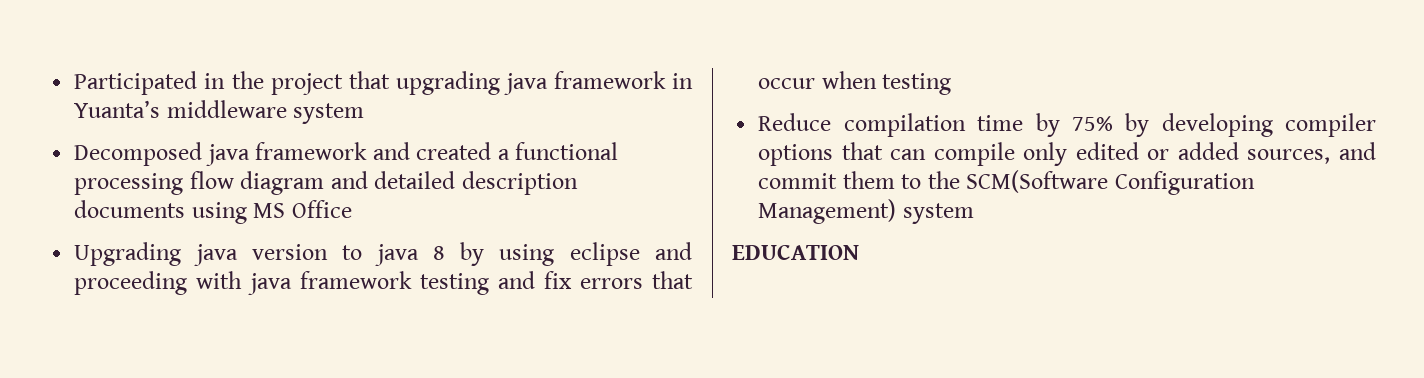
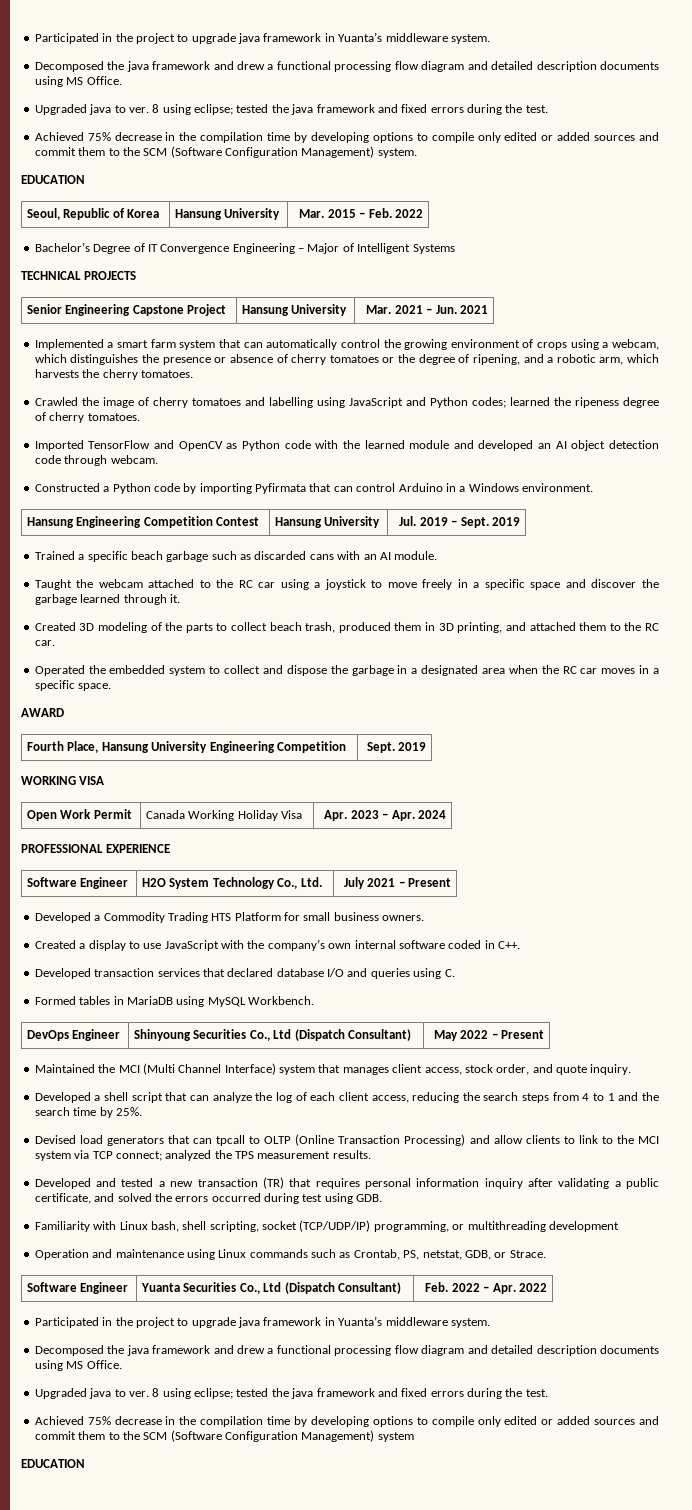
[74,71,693,95] [74,100,365,124] [74,142,492,166] Participated in the project that upgrading java framework in Yuanta’s middleware system // Decomposed java framework and created -> [34,32,490,44] [34,61,265,72] Participated in the project to upgrade java framework in Yuanta’s middleware system. // Decomposed the java framework and drew
[291,200,352,218] [74,242,692,266] [74,271,693,295] [758,71,952,95] [758,113,1376,137] [758,142,1376,166] [758,170,1109,193] Office // Upgrading java version to java 8 by using eclipse and proceeding with java framework testing and fix errors that occur when testing // Reduce compilation time by 75% by developing compiler options that can compile only edited or added sources, and commit them to the SCM(Software -> [86,76,122,85] [34,104,548,115] [34,132,659,143] [34,146,417,158] [21,175,85,184] [27,208,160,220] [175,208,281,220] [299,208,423,218] [34,242,455,254] [21,271,137,280] [27,304,227,316] [242,304,348,316] [366,305,488,314] [34,339,659,350] [34,354,659,365] [34,369,193,380] [34,397,659,408] [34,412,140,423] [34,440,659,451] [34,455,158,466] [34,483,593,494] [27,516,260,528] [275,516,381,528] [399,516,520,528] [34,551,438,562] [34,579,659,590] [34,594,180,605] [34,622,659,633] [34,640,55,646] [34,665,659,676] [34,680,112,691] [21,708,64,717] [27,741,346,753] [366,742,426,753] [21,776,105,785] [27,809,132,821] [146,810,303,821] [324,810,446,821] [21,844,171,853] [27,877,129,889] [142,877,322,889] [343,877,451,889] [34,912,425,923] [34,939,520,951] [34,968,455,979] [34,996,314,1007] [27,1029,121,1041] [134,1029,411,1041] [433,1030,544,1041] [34,1063,632,1075] [34,1092,659,1103] [34,1107,142,1118] [34,1134,660,1146] [34,1150,371,1161] [34,1177,660,1189] [34,1193,383,1204] [34,1220,619,1232] [34,1249,546,1260] [27,1282,129,1294] [141,1282,401,1294] [425,1282,547,1294] [34,1316,490,1328] [34,1345,659,1356] [34,1360,122,1371] [34,1388,548,1399] [34,1416,659,1427] [34,1430,222,1442] Office. // Upgraded java to ver. 8 using eclipse; tested the java framework and fixed errors during the test. // Achieved 75% decrease in the compilation time by developing options to compile only edited or added sources and commit them to the SCM (Software Configuration Management) system. // EDUCATION // Seoul, Republic of Korea | Hansung University | Mar. 2015 – Feb. 2022 // Bachelor’s Degree of IT Convergence Engineering – Major of Intelligent Systems // TECHNICAL PROJECTS // Senior Engineering Capstone Project | Hansung University | Mar. 2021 – Jun. 2021 // Implemented a smart farm system that can automatically control the growing environment of crops using a webcam, which distinguishes the presence or absence of cherry tomatoes or the degree of ripening, and a robotic arm, which harvests the cherry tomatoes. // Crawled the image of cherry tomatoes and labelling using JavaScript and Python codes; learned the ripeness degree of cherry tomatoes. // Imported TensorFlow and OpenCV as Python code with the learned module and developed an AI object detection code through webcam. // Constructed a Python code by importing Pyfirmata that can control Arduino in a Windows environment. // Hansung Engineering Competition Contest | Hansung University | Jul. 2019 – Sept. 2019 // Trained a specific beach garbage such as discarded cans with an AI module. // Taught the webcam attached to the RC car using a joystick to move freely in a specific space and discover the garbage learned through it. // Created 3D modeling of the parts to collect beach trash, produced them in 3D printing, and attached them to the RC car. // Operated the embedded system to collect and dispose the garbage in a designated area when the RC car moves in a specific space. // AWARD // Fourth Place, Hansung University Engineering Competition | Sept. 2019 // WORKING VISA // Open Work Permit | Canada Working Holiday Visa | Apr. 2023 – Apr. 2024 // PROFESSIONAL EXPERIENCE // Software Engineer | H2O System Technology Co., Ltd. | July 2021 – Present // Developed a Commodity Trading HTS Platform for small business owners. // Created a display to use JavaScript with the company’s own internal software coded in C++. // Developed transaction services that declared database I/O and queries using C. // Formed tables in MariaDB using MySQL Workbench. // DevOps Engineer | Shinyoung Securities Co., Ltd (Dispatch Consultant) | May 2022 – Present // Maintained the MCI (Multi Channel Interface) system that manages client access, stock order, and quote inquiry. // Developed a shell script that can analyze the log of each client access, reducing the search steps from 4 to 1 and the search time by 25%. // Devised load generators that can tpcall to OLTP (Online Transaction Processing) and allow clients to link to the MCI system via TCP connect; analyzed the TPS measurement results. // Developed and tested a new transaction (TR) that requires personal information inquiry after validating a public certificate, and solved the errors occurred during test using GDB. // Familiarity with Linux bash, shell scripting, socket (TCP/UDP/IP) programming, or multithreading development // Operation and maintenance using Linux commands such as Crontab, PS, netstat, GDB, or Strace. // Software Engineer | Yuanta Securities Co., Ltd (Dispatch Consultant) | Feb. 2022 – Apr. 2022 // Participated in the project to upgrade java framework in Yuanta’s middleware system. // Decomposed the java framework and drew a functional processing flow diagram and detailed description documents using MS Office. // Upgraded java to ver. 8 using eclipse; tested the java framework and fixed errors during the test. // Achieved 75% decrease in the compilation time by developing options to compile only edited or added sources and commit them to the SCM (Software

